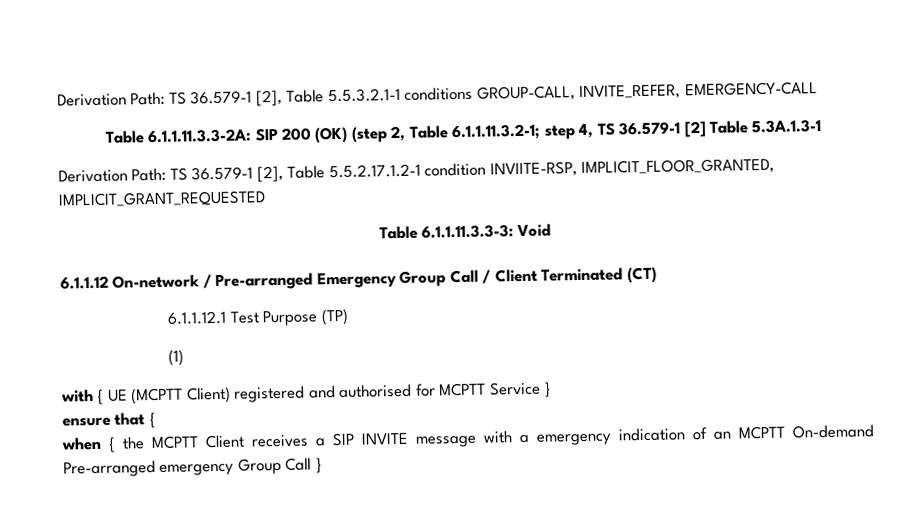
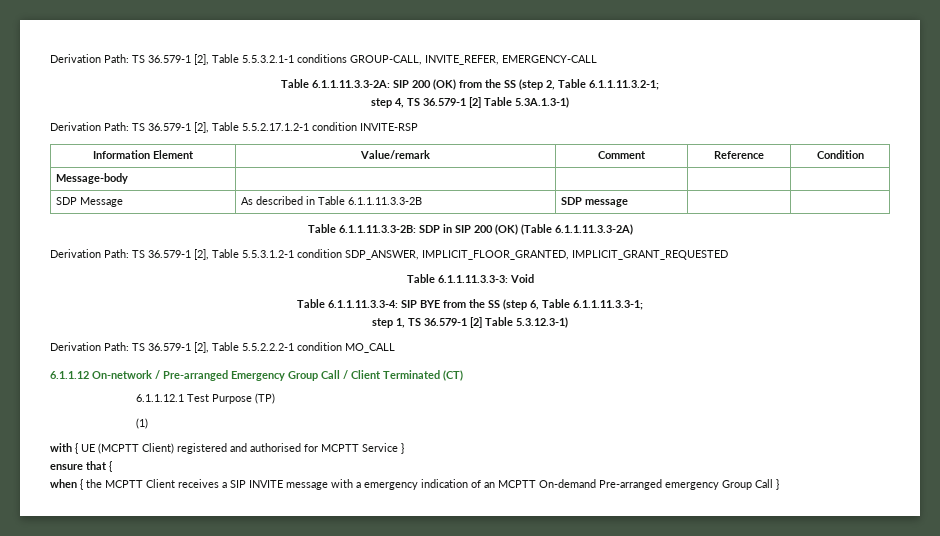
(349, 135) none -> [459,79,516,88] from the SS
(542, 132) none -> (659, 85) //
[751,119,822,134] 5.3A.1.3-1 -> [515,97,569,108] 5.3A.1.3-1)
[489,161,578,178] INVIITE-RSP, -> [360,123,418,131] [93,150,194,159] [360,150,430,159] [598,151,646,159] [714,151,764,159] [816,150,864,159] [56,173,129,184] [56,197,124,207] [241,196,423,205] [561,197,629,207] [307,224,633,235] [50,249,419,260] INVITE-RSP // Information Element | Value/remark | Comment | Reference | Condition // Message-body | | | | // SDP Message | As described in Table 6.1.1.11.3.3-2B | SDP message | | // Table 6.1.1.11.3.3-2B: SDP in SIP 200 (OK) (Table 6.1.1.11.3.3-2A) // Derivation Path: TS 36.579-1 [2], Table 5.5.3.1.2-1 condition SDP_ANSWER,
(552, 230) none -> [297,299,643,310] [372,317,568,328] [50,342,395,353] // Table 6.1.1.11.3.3-4: SIP BYE from the SS (step 6, Table 6.1.1.11.3.3-1; // step 1, TS 36.579-1 [2] Table 5.3.12.3-1) // Derivation Path: TS 36.579-1 [2], Table 5.5.2.2.2-1 condition MO_CALL

